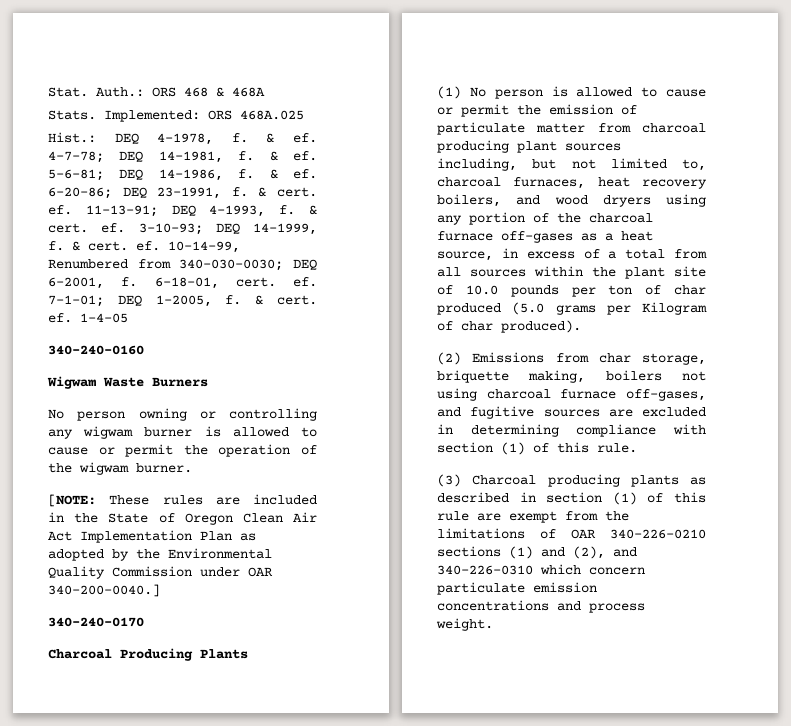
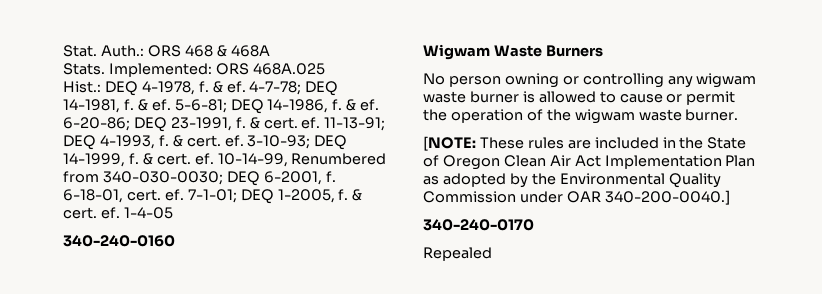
(134, 432) none -> [423,91,466,103] waste
(129, 468) none -> [638,109,682,121] waste
[48,648,248,661] [437,86,706,99] [437,104,637,117] [437,122,706,135] [437,140,621,153] [437,158,706,171] [437,177,707,189] [437,194,706,207] [437,212,653,225] [437,231,653,243] [437,248,707,261] [437,266,706,279] [437,285,706,297] [437,302,707,315] [437,320,581,333] [437,352,706,365] [437,370,706,383] [437,388,706,401] [437,406,706,419] [437,424,706,437] [437,442,637,455] [437,474,706,487] [437,492,706,505] [437,511,629,523] [437,528,706,539] [437,546,637,559] [437,564,645,575] [437,582,597,595] [437,600,645,613] [436,618,493,631] Charcoal Producing Plants // (1) No person is allowed to cause or permit the emission of particulate matter from charcoal producing plant sources including, but not limited to, charcoal furnaces, heat recovery boilers, and wood dryers using any portion of the charcoal furnace off-gases as a heat source, in excess of a total from all sources within the plant site of 10.0 pounds per ton of char produced (5.0 grams per Kilogram of char produced). // (2) Emissions from char storage, briquette making, boilers not using charcoal furnace off-gases, and fugitive sources are excluded in determining compliance with section (1) of this rule. // (3) Charcoal producing plants as described in section (1) of this rule are exempt from the limitations of OAR 340-226-0210 sections (1) and (2), and 340-226-0310 which concern particulate emission concentrations and process weight. -> [423,247,492,261] Repealed

